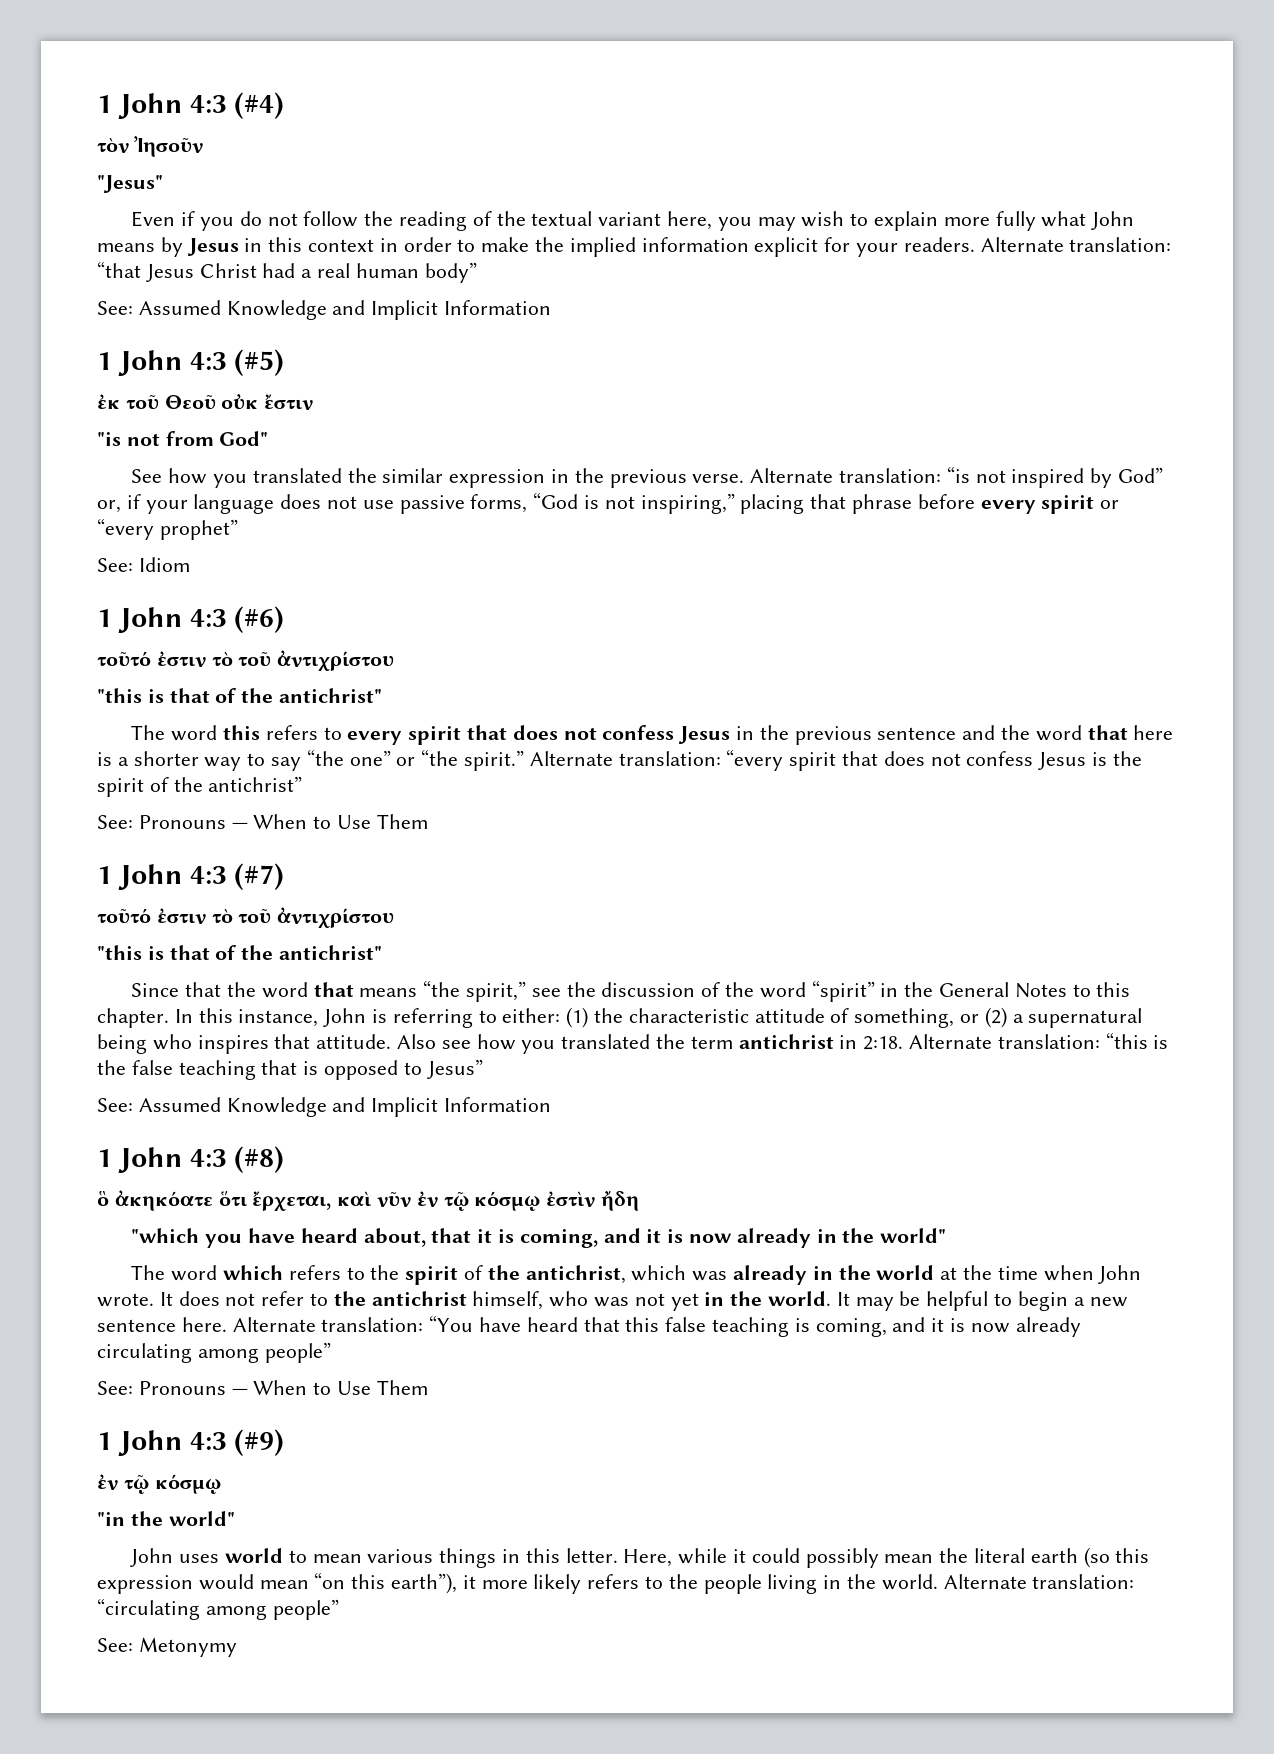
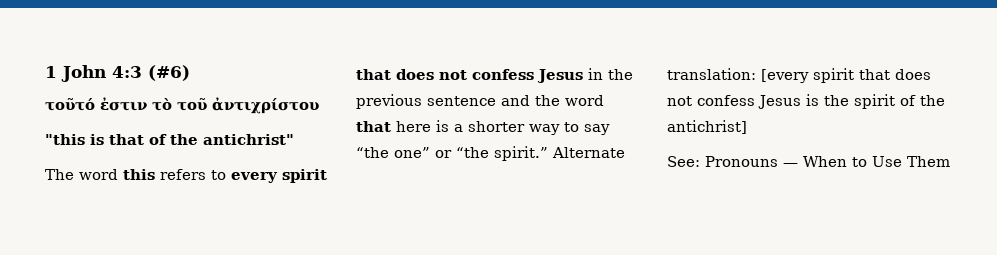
[97,92,285,119] [97,136,203,157] [97,175,163,193] [131,211,1135,231] [97,237,1172,257] [97,261,477,283] [97,300,552,320] [97,349,285,376] [97,394,314,411] [97,431,269,446] [131,466,1164,488] [97,492,1120,514] [97,518,238,540] [97,557,190,572] [97,607,227,633] 1 John 4:3 (#4) // τὸν Ἰησοῦν // "Jesus" // Even if you do not follow the reading of the textual variant here, you may wish to explain more fully what John means by Jesus in this context in order to make the implied information explicit for your readers. Alternate translation: “that Jesus Christ had a real human body” // See: Assumed Knowledge and Implicit Information // 1 John 4:3 (#5) // ἐκ τοῦ Θεοῦ οὐκ ἔστιν // "is not from God" // See how you translated the similar expression in the previous verse. Alternate translation: “is not inspired by God” or, if your language does not use passive forms, “God is not inspiring,” placing that phrase before every spirit or “every prophet” // See: Idiom // 1 John 4:3 -> [45,65,142,82] 1 John 4:3
[726,749,784,771] “every -> [761,69,809,83] [every
[208,776,303,792] [97,814,428,829] [97,863,285,890] [97,907,395,929] [97,945,383,960] [131,980,1131,1002] [97,1007,1143,1028] [97,1032,1169,1054] [97,1059,483,1080] [97,1097,552,1117] [97,1146,285,1173] [97,1190,640,1212] [131,1228,947,1248] [131,1265,1142,1285] [97,1291,1128,1311] [97,1315,1081,1337] [97,1342,331,1363] [97,1380,428,1395] [97,1429,285,1456] [97,1474,221,1494] [97,1511,235,1526] [130,1547,1150,1568] [97,1572,1135,1594] [97,1598,339,1620] [97,1637,237,1657] antichrist” // See: Pronouns — When to Use Them // 1 John 4:3 (#7) // τοῦτό ἐστιν τὸ τοῦ ἀντιχρίστου // "this is that of the antichrist" // Since that the word that means “the spirit,” see the discussion of the word “spirit” in the General Notes to this chapter. In this instance, John is referring to either: (1) the characteristic attitude of something, or (2) a supernatural being who inspires that attitude. Also see how you translated the term antichrist in 2:18. Alternate translation: “this is the false teaching that is opposed to Jesus” // See: Assumed Knowledge and Implicit Information // 1 John 4:3 (#8) // ὃ ἀκηκόατε ὅτι ἔρχεται, καὶ νῦν ἐν τῷ κόσμῳ ἐστὶν ἤδη // "which you have heard about, that it is coming, and it is now already in the world" // The word which refers to the spirit of the antichrist, which was already in the world at the time when John wrote. It does not refer to the antichrist himself, who was not yet in the world. It may be helpful to begin a new sentence here. Alternate translation: “You have heard that this false teaching is coming, and it is now already circulating among people” // See: Pronouns — When to Use Them // 1 John 4:3 (#9) // ἐν τῷ κόσμῳ // "in the world" // John uses world to mean various things in this letter. Here, while it could possibly mean the literal earth (so this expression would mean “on this earth”), it more likely refers to the people living in the world. Alternate translation: “circulating among people” // See: Metonymy -> [667,120,747,134] [667,156,950,167] antichrist] // See: Pronouns — When to Use Them

